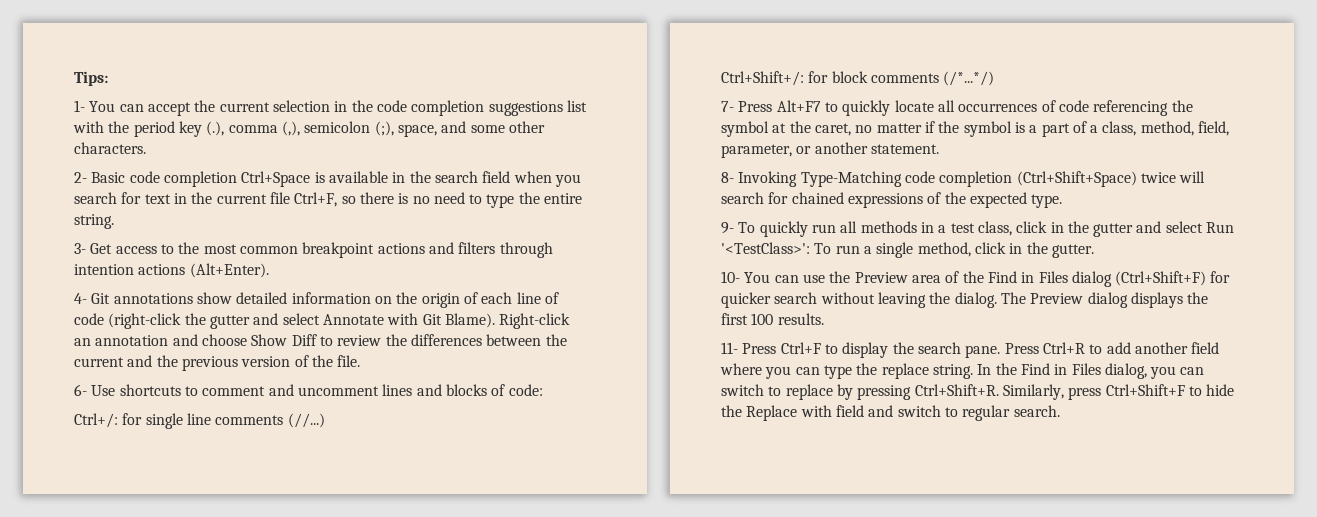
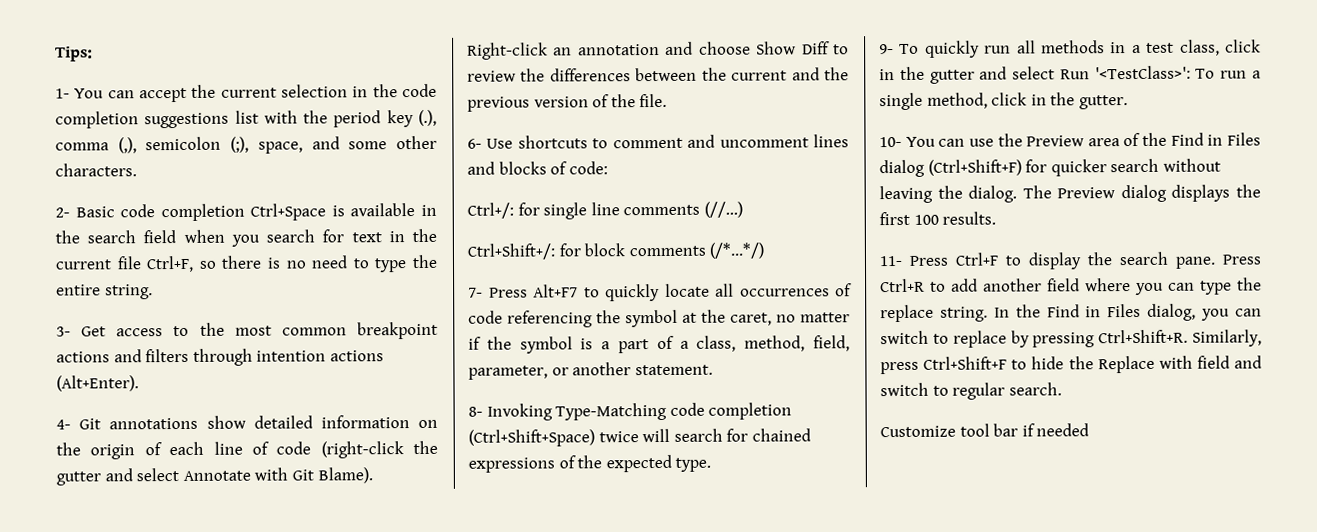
(1060, 411) none -> [880,423,1090,438] // Customize tool bar if needed

